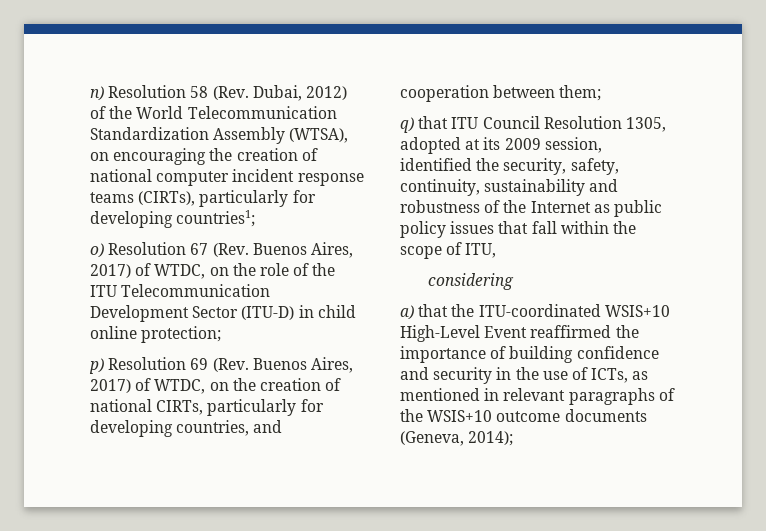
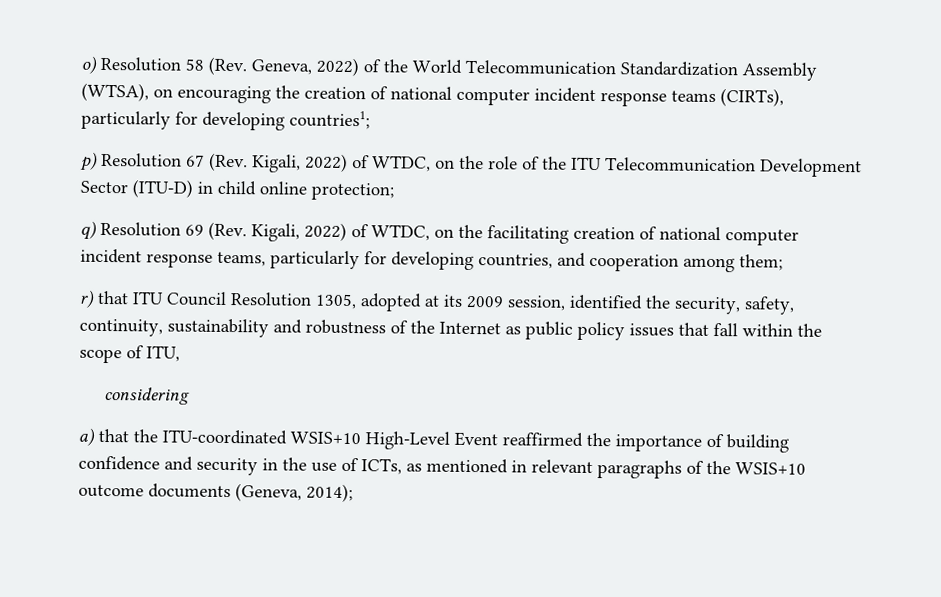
[90,86,104,101] n) -> [81,55,97,74] o)
[252,85,347,101] Dubai, 2012) -> [251,57,359,77] Geneva, 2022)
[90,243,104,258] o) -> [80,151,98,171] p)
[252,242,353,258] [90,264,131,278] Buenos Aires, 2017) -> [252,153,348,173] Kigali, 2022)
[89,358,104,374] p) -> [80,220,97,240] q)
[252,357,353,373] [90,378,342,394] [90,399,204,415] Buenos Aires, 2017) of WTDC, on the creation of national CIRTs, -> [251,222,799,246] [80,248,266,268] Kigali, 2022) of WTDC, on the facilitating creation of national computer incident response teams,
[493,85,556,98] between -> [683,257,735,273] among
[400,117,414,133] q) -> [79,289,95,308] r)

